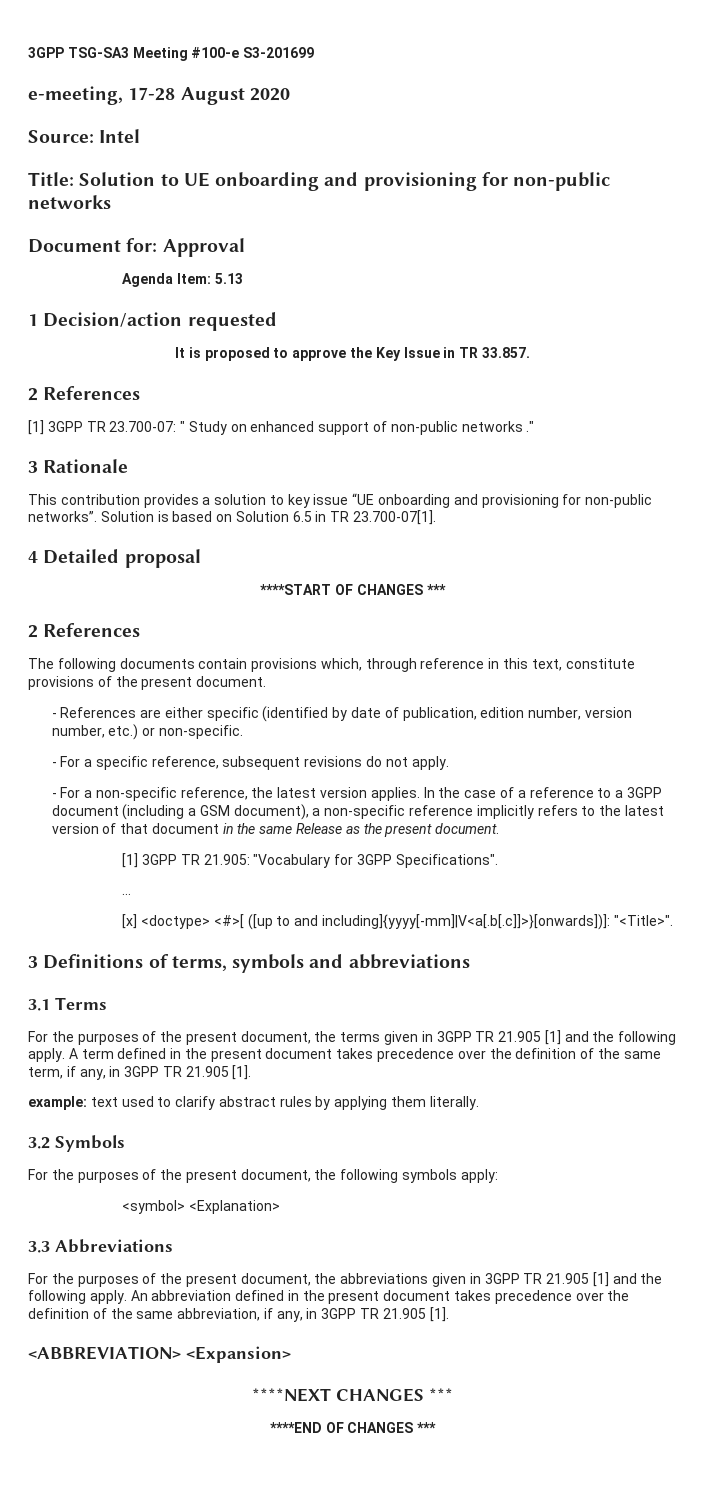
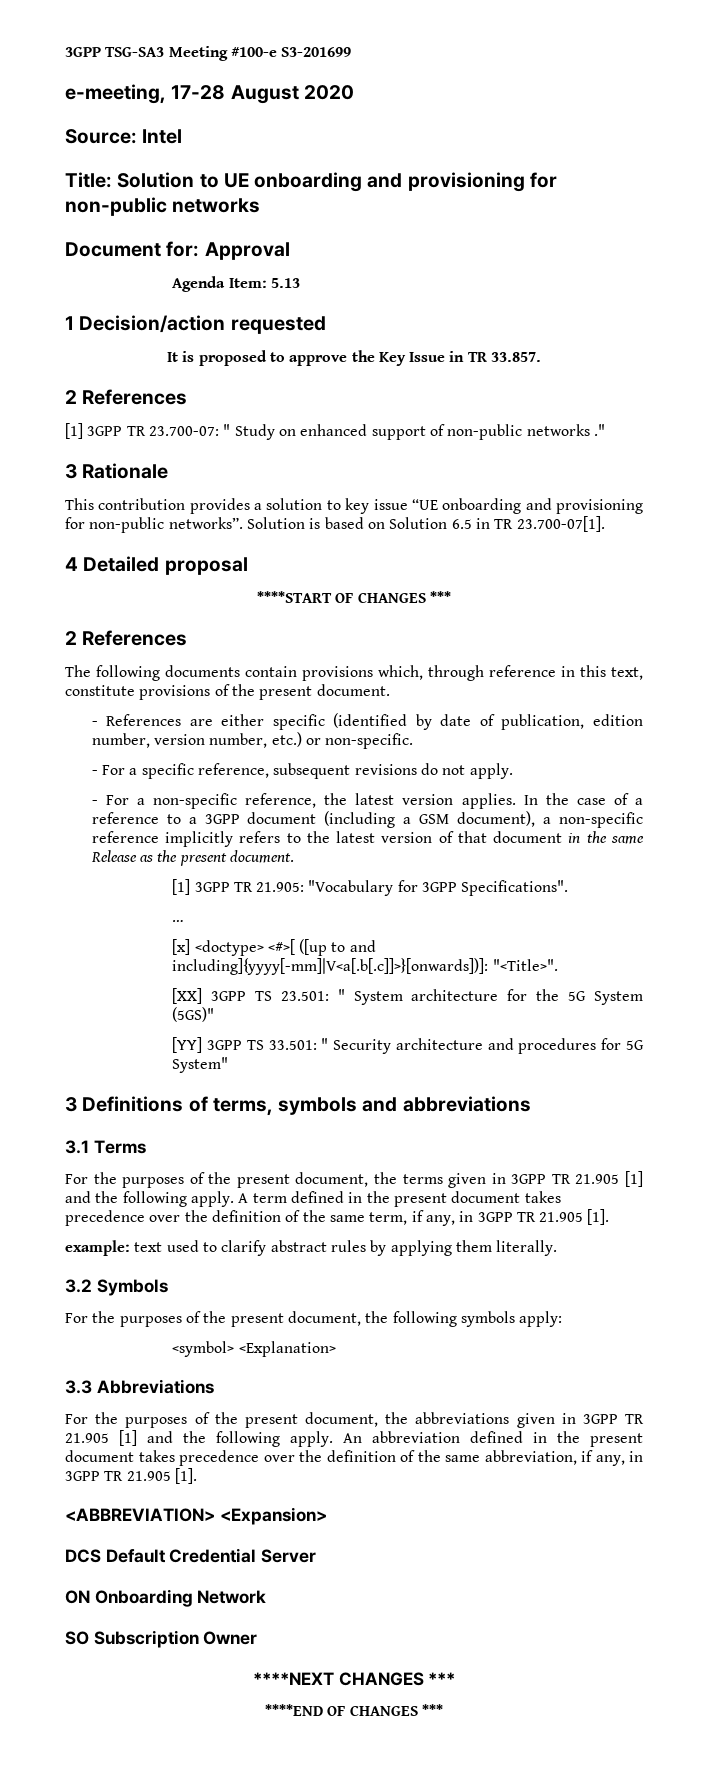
(673, 920) none -> [172,988,643,1005] [172,1007,215,1022] [172,1037,644,1054] [172,1057,229,1073] // [XX] 3GPP TS 23.501: " System architecture for the 5G System (5GS)" // [YY] 3GPP TS 33.501: " Security architecture and procedures for 5G System"
(291, 1354) none -> [65,1548,317,1563] [65,1589,267,1607] [65,1630,258,1648] // DCS Default Credential Server // ON Onboarding Network // SO Subscription Owner

